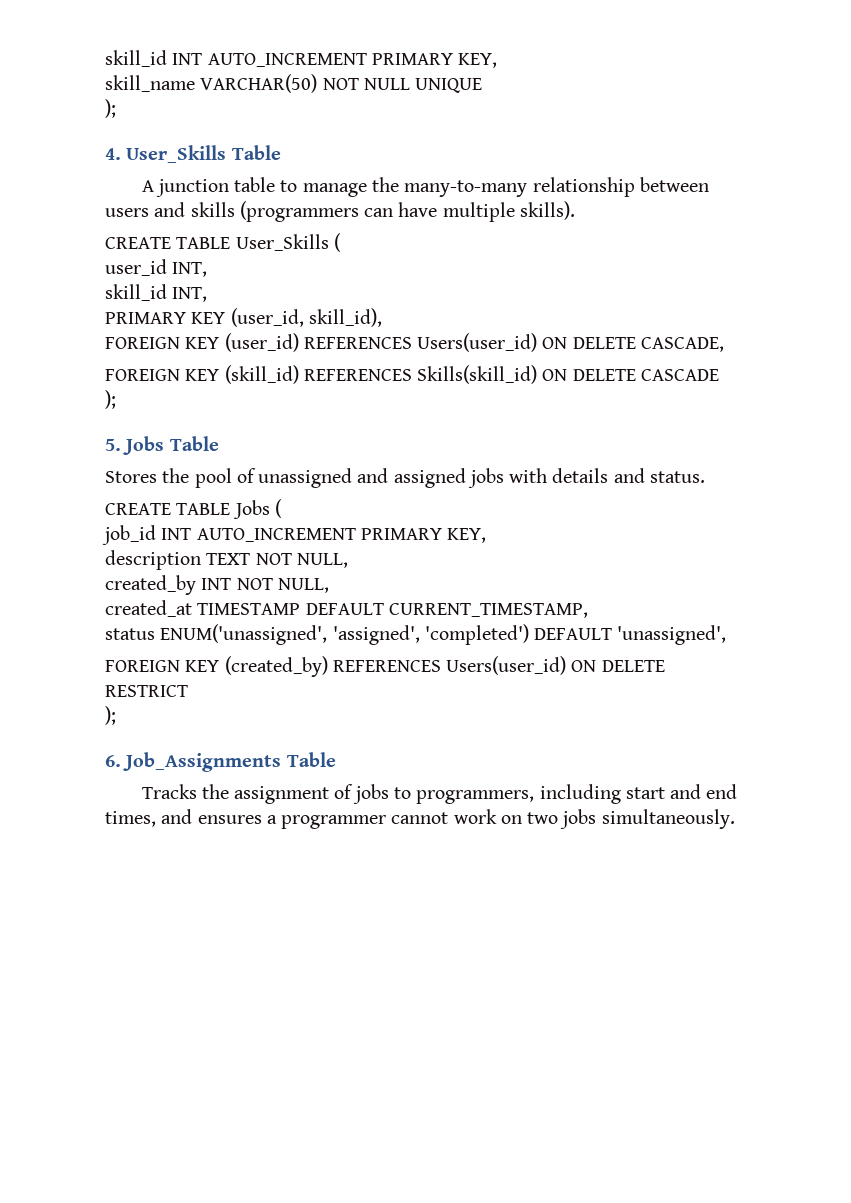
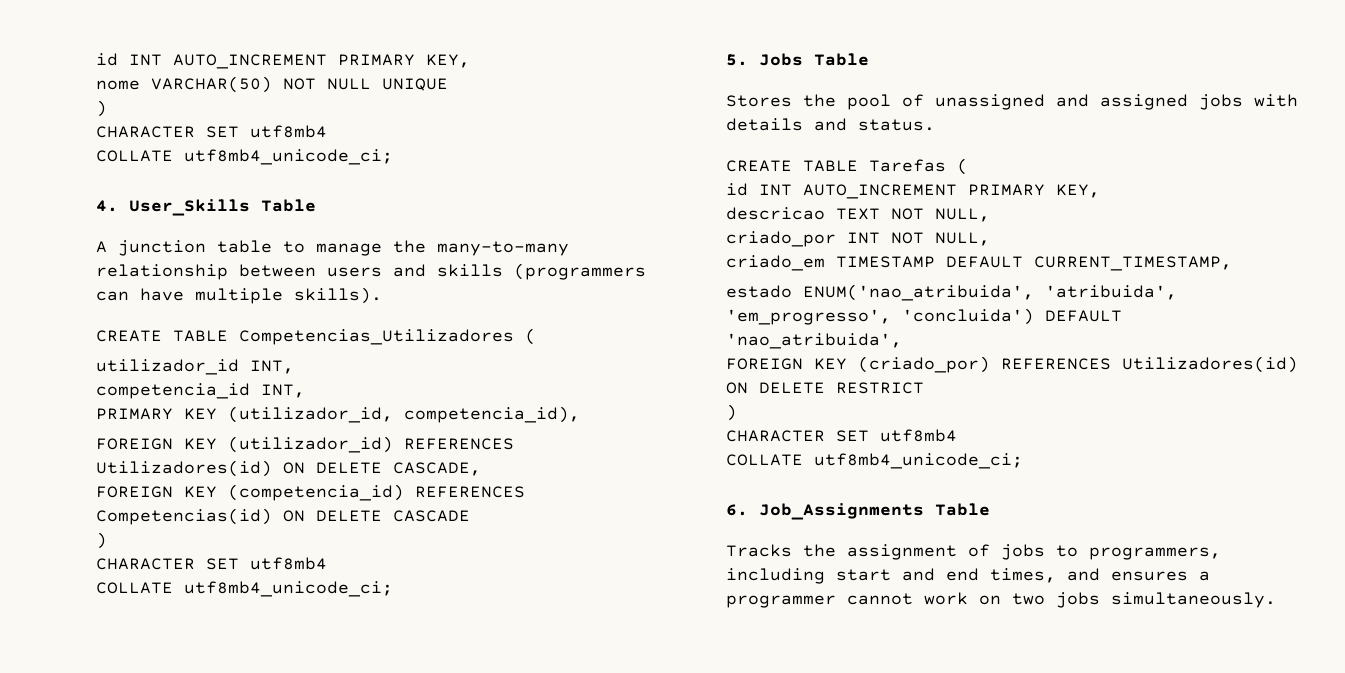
[105,50,498,68] [105,75,195,92] skill_id INT AUTO_INCREMENT PRIMARY KEY, // skill_name -> [96,53,470,69] [96,80,140,90] id INT AUTO_INCREMENT PRIMARY KEY, // nome
[105,99,116,118] ); -> [96,100,107,117] [96,125,327,138] [96,149,393,165] ) // CHARACTER SET utf8mb4 // COLLATE utf8mb4_unicode_ci;
[235,233,341,252] [105,259,208,277] [105,284,167,301] User_Skills ( // user_id INT, // skill_id -> [239,328,536,345] [96,359,294,375] [96,383,250,399] Competencias_Utilizadores ( // utilizador_id INT, // competencia_id
[230,308,382,327] [105,333,538,352] (user_id, skill_id), // FOREIGN KEY (user_id) REFERENCES Users(user_id) -> [228,406,580,423] [96,436,514,453] [96,460,272,477] (utilizador_id, competencia_id), // FOREIGN KEY (utilizador_id) REFERENCES Utilizadores(id)
[224,365,538,384] (skill_id) REFERENCES Skills(skill_id) -> [228,484,525,501] [96,508,272,525] (competencia_id) REFERENCES Competencias(id)
[105,390,116,409] ); -> [96,532,107,549] [96,557,327,570] [96,581,393,597] ) // CHARACTER SET utf8mb4 // COLLATE utf8mb4_unicode_ci;
[232,499,282,519] [102,525,487,545] [105,550,201,570] Jobs ( // job_id INT AUTO_INCREMENT PRIMARY KEY, // description -> [869,158,968,175] [726,183,1100,199] [726,207,825,220] Tarefas ( // id INT AUTO_INCREMENT PRIMARY KEY, // descricao
[105,575,196,595] created_by -> [726,231,836,247] criado_por
[105,600,192,617] created_at -> [726,255,825,271] criado_em
[105,624,727,645] [105,656,567,677] status ENUM('unassigned', 'assigned', 'completed') DEFAULT 'unassigned', // FOREIGN KEY (created_by) REFERENCES Users(user_id) -> [726,284,1177,301] [726,308,1122,325] [726,333,902,349] [726,356,1298,373] estado ENUM('nao_atribuida', 'atribuida', 'em_progresso', 'concluida') DEFAULT 'nao_atribuida', // FOREIGN KEY (criado_por) REFERENCES Utilizadores(id)
[105,706,116,725] ); -> [726,404,737,421] [726,429,957,442] [726,453,1023,469] ) // CHARACTER SET utf8mb4 // COLLATE utf8mb4_unicode_ci;

